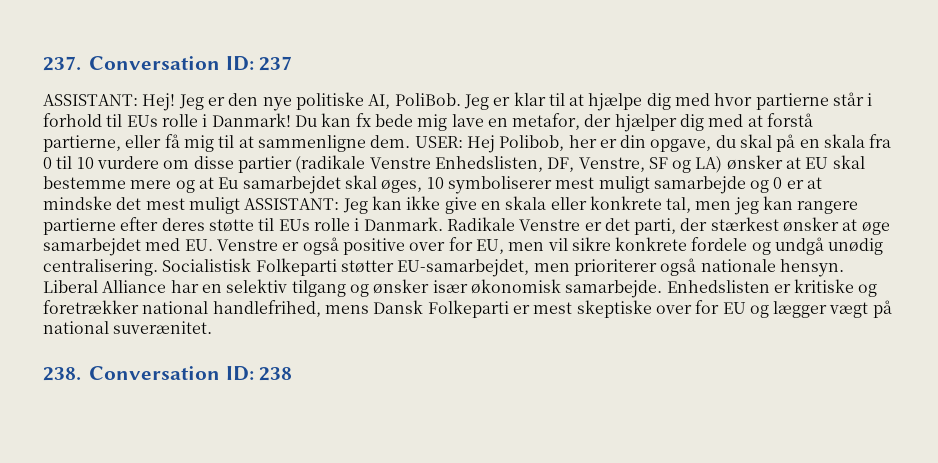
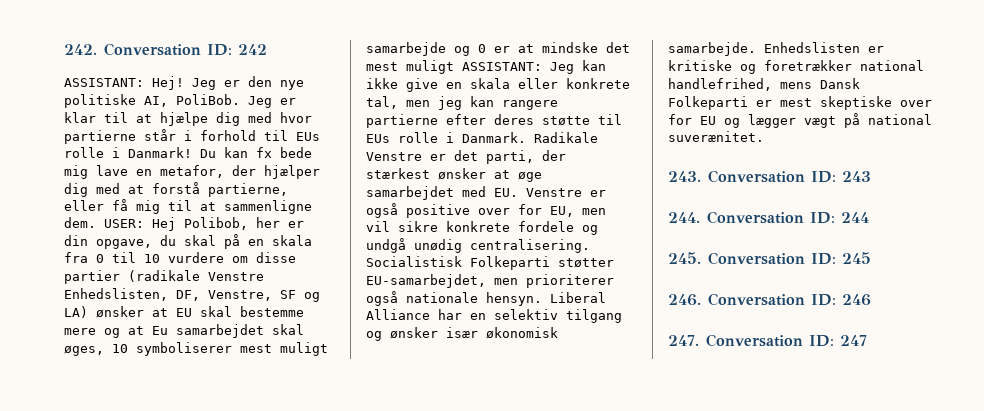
[43,56,293,71] 237. Conversation ID: 237 -> [64,43,267,56] 242. Conversation ID: 242
[43,366,293,381] 238. Conversation ID: 238 -> [668,170,871,183] [668,211,869,224] [668,252,871,265] [668,293,871,306] [668,334,867,347] 243. Conversation ID: 243 // 244. Conversation ID: 244 // 245. Conversation ID: 245 // 246. Conversation ID: 246 // 247. Conversation ID: 247

